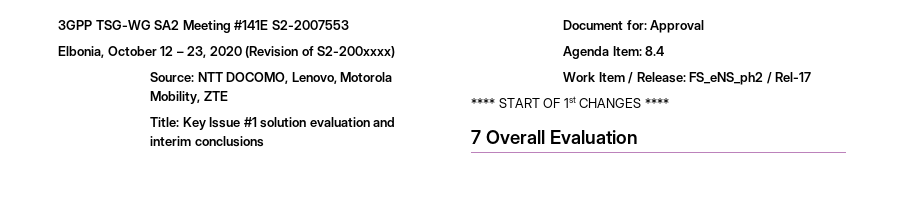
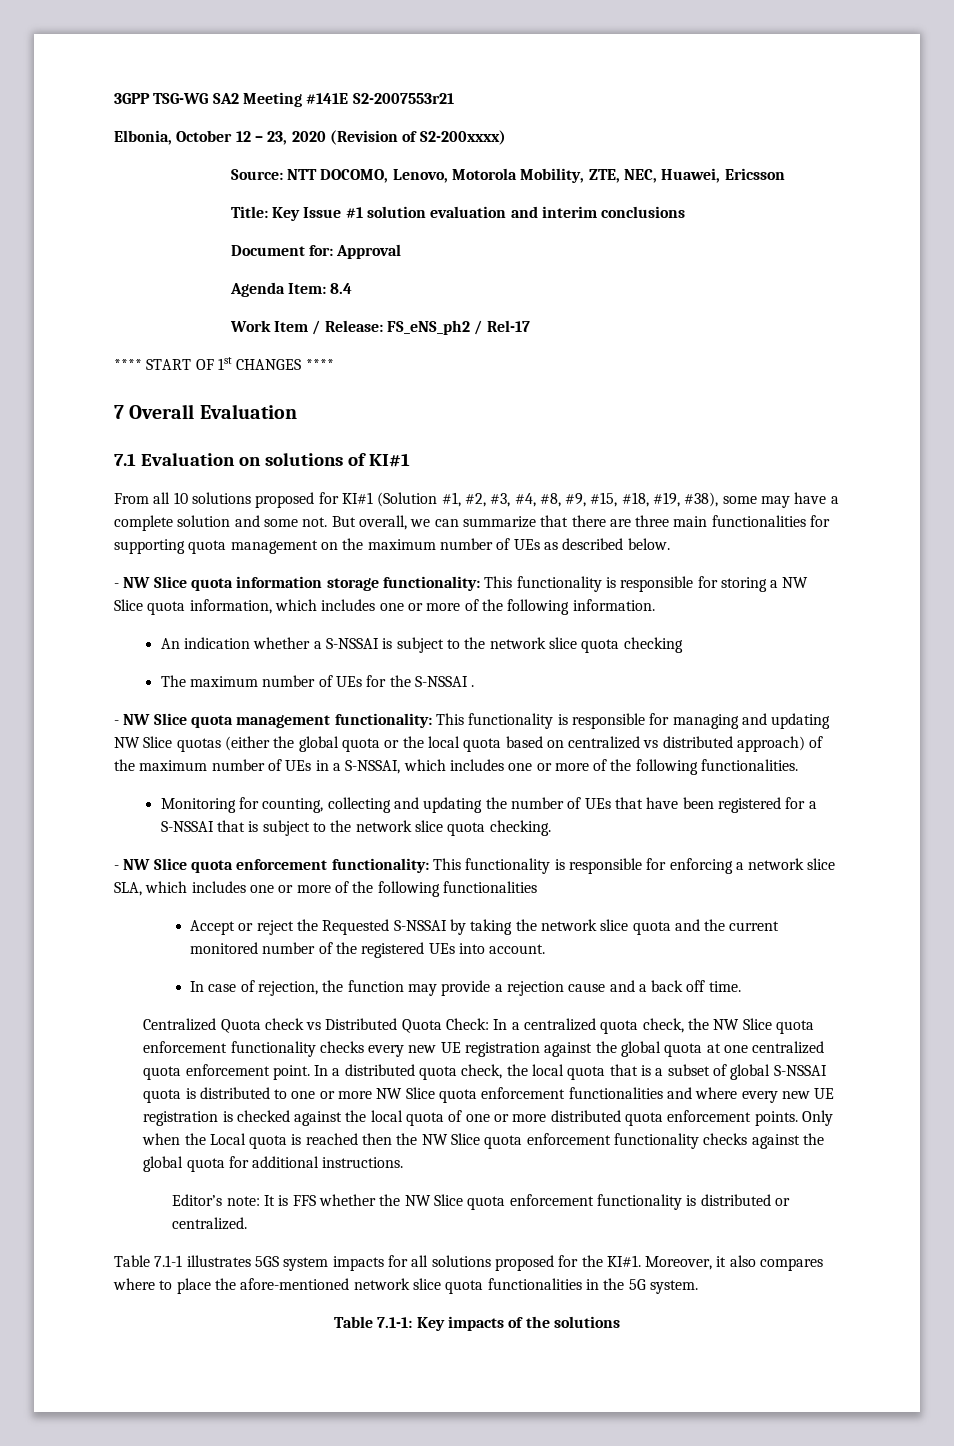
[271,20,349,30] S2-2007553 -> [352,93,454,104] S2-2007553r21
[203,91,228,101] ZTE -> [588,168,785,183] ZTE, NEC, Huawei, Ericsson
(638, 137) none -> [114,453,410,467] [114,492,839,508] [114,515,831,531] [114,538,670,554] [114,576,809,592] [114,599,655,615] [160,637,683,653] [160,675,475,687] [114,713,831,729] [114,736,824,752] [114,759,799,775] [160,797,817,813] [160,820,551,836] [114,858,836,874] [114,881,537,897] [189,919,780,935] [189,942,546,958] [189,980,741,996] [143,1018,814,1034] [143,1041,825,1057] [143,1064,827,1080] [143,1087,835,1103] [143,1110,833,1126] [142,1133,824,1149] [143,1156,404,1172] [172,1194,790,1210] [172,1217,248,1230] [114,1255,824,1271] [113,1278,698,1294] [334,1316,620,1331] // 7.1 Evaluation on solutions of KI#1 // From all 10 solutions proposed for KI#1 (Solution #1, #2, #3, #4, #8, #9, #15, #18, #19, #38), some may have a complete solution and some not. But overall, we can summarize that there are three main functionalities for supporting quota management on the maximum number of UEs as described below. // - NW Slice quota information storage functionality: This functionality is responsible for storing a NW Slice quota information, which includes one or more of the following information. // An indication whether a S-NSSAI is subject to the network slice quota checking // The maximum number of UEs for the S-NSSAI . // - NW Slice quota management functionality: This functionality is responsible for managing and updating NW Slice quotas (either the global quota or the local quota based on centralized vs distributed approach) of the maximum number of UEs in a S-NSSAI, which includes one or more of the following functionalities. // Monitoring for counting, collecting and updating the number of UEs that have been registered for a S-NSSAI that is subject to the network slice quota checking. // - NW Slice quota enforcement functionality: This functionality is responsible for enforcing a network slice SLA, which includes one or more of the following functionalities // Accept or reject the Requested S-NSSAI by taking the network slice quota and the current monitored number of the registered UEs into account. // In case of rejection, the function may provide a rejection cause and a back off time. // Centralized Quota check vs Distributed Quota Check: In a centralized quota check, the NW Slice quota enforcement functionality checks every new UE registration against the global quota at one centralized quota enforcement point. In a distributed quota check, the local quota that is a subset of global S-NSSAI quota is distributed to one or more NW Slice quota enforcement functionalities and where every new UE registration is checked against the local quota of one or more distributed quota enforcement points. Only when the Local quota is reached then the NW Slice quota enforcement functionality checks against the global quota for additional instructions. // Editor’s note: It is FFS whether the NW Slice quota enforcement functionality is distributed or centralized. // Table 7.1-1 illustrates 5GS system impacts for all solutions proposed for the KI#1. Moreover, it also compares where to place the afore-mentioned network slice quota functionalities in the 5G system. // Table 7.1-1: Key impacts of the solutions

